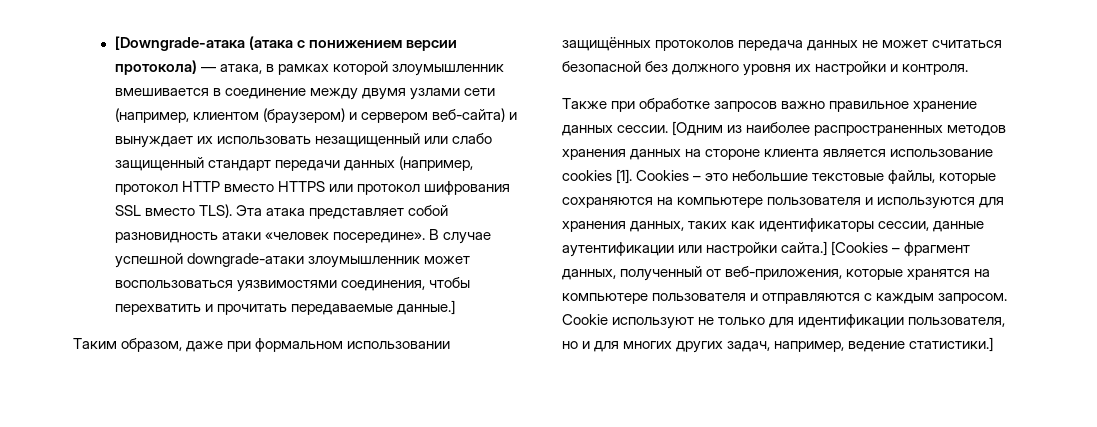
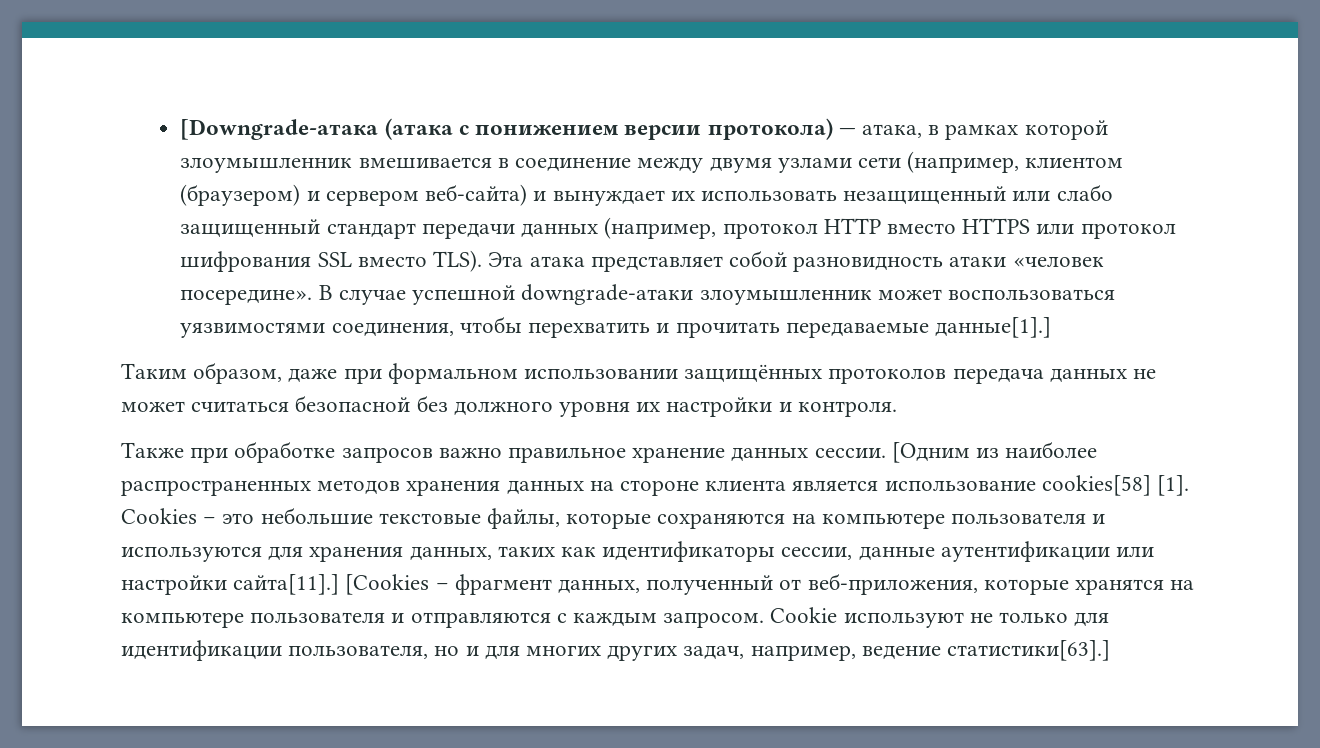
[396,300,455,315] данные.] -> [934,317,1051,338] данные[1].]
[562,170,612,181] cookies -> [1041,475,1151,496] cookies[58]
[781,241,828,256] сайта.] -> [233,574,340,595] сайта[11].]
[909,337,994,352] статистики.] -> [947,640,1111,661] статистики[63].]

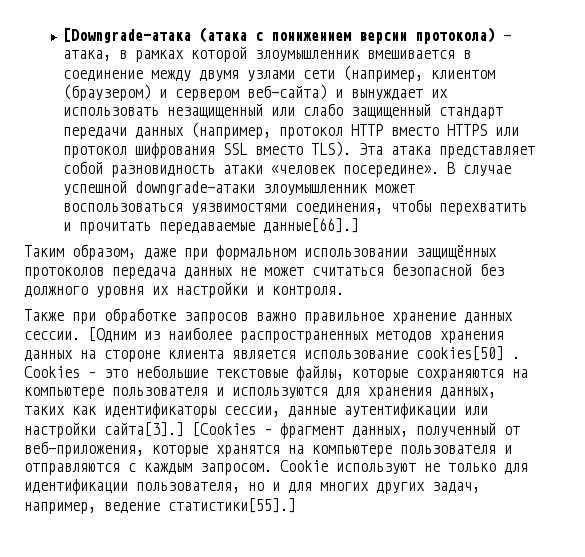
[934,317,1051,338] данные[1].] -> [262,218,359,233] данные[66].]
[1041,475,1190,496] cookies[58] [1]. -> [416,346,520,361] cookies[50] .
[233,574,340,595] сайта[11].] -> [104,422,184,437] сайта[3].]
[947,640,1111,661] статистики[63].] -> [168,498,296,513] статистики[55].]

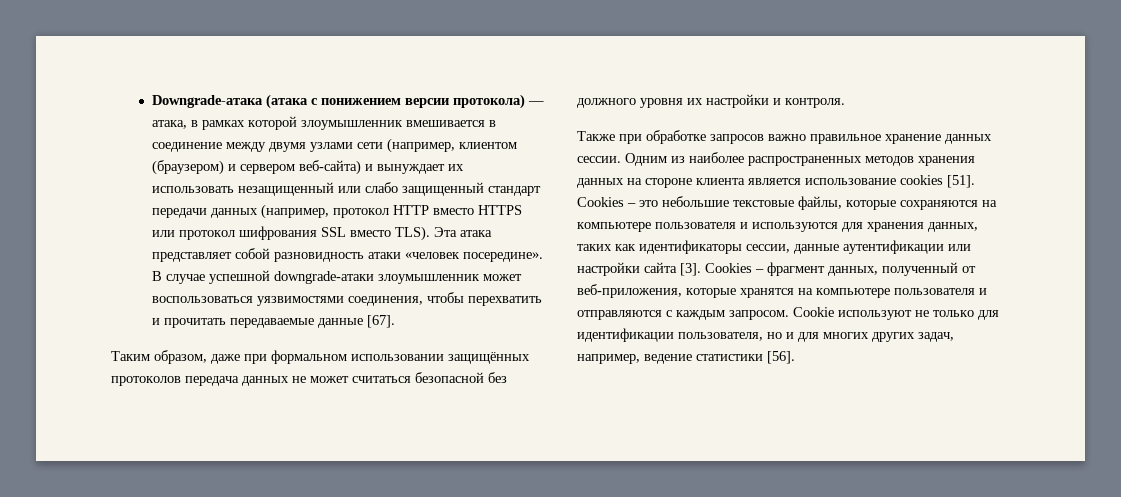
[62,27,191,43] [Downgrade-атака -> [151,95,263,108] Downgrade-атака
[262,218,359,233] данные[66].] -> [317,315,395,328] данные [67].
[88,327,136,342] [Одним -> [625,153,667,166] Одним
[416,346,520,361] cookies[50] . -> [900,175,975,188] cookies [51].
[104,422,256,437] сайта[3].] [Cookies -> [644,262,752,276] сайта [3]. Cookies
[168,498,296,513] статистики[55].] -> [696,351,795,364] статистики [56].

